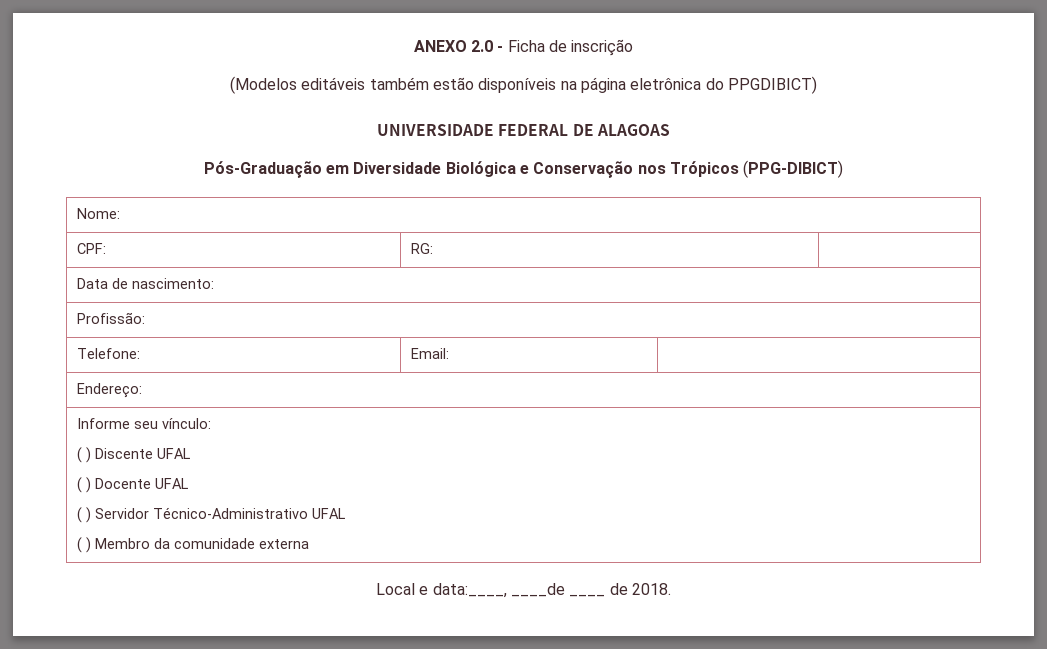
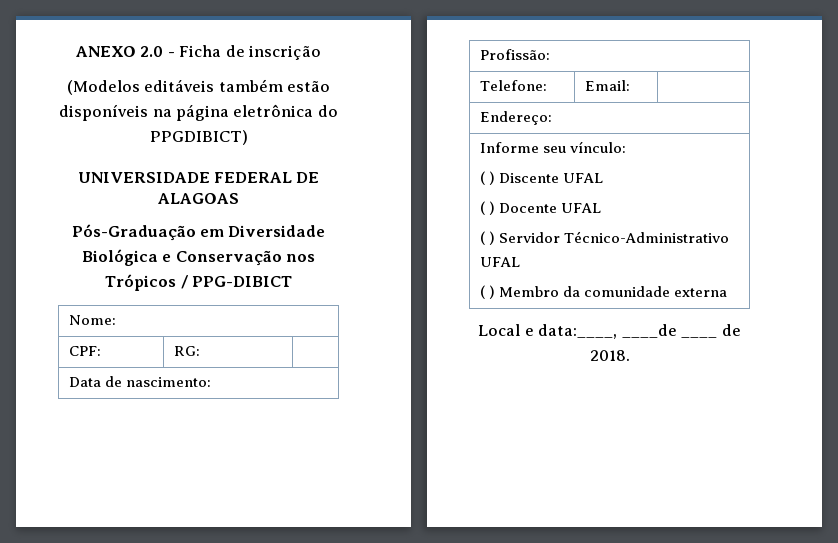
[743,160,844,178] (PPG-DIBICT) -> [180,275,292,289] / PPG-DIBICT

